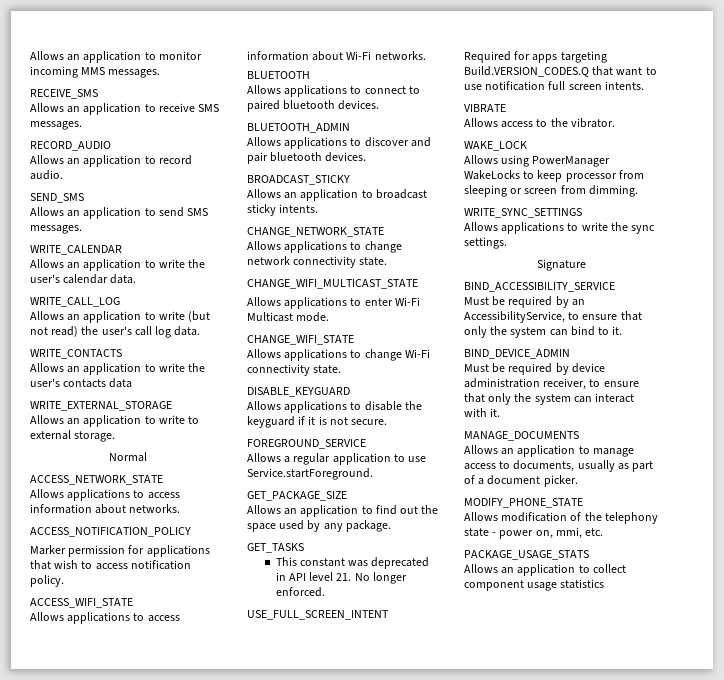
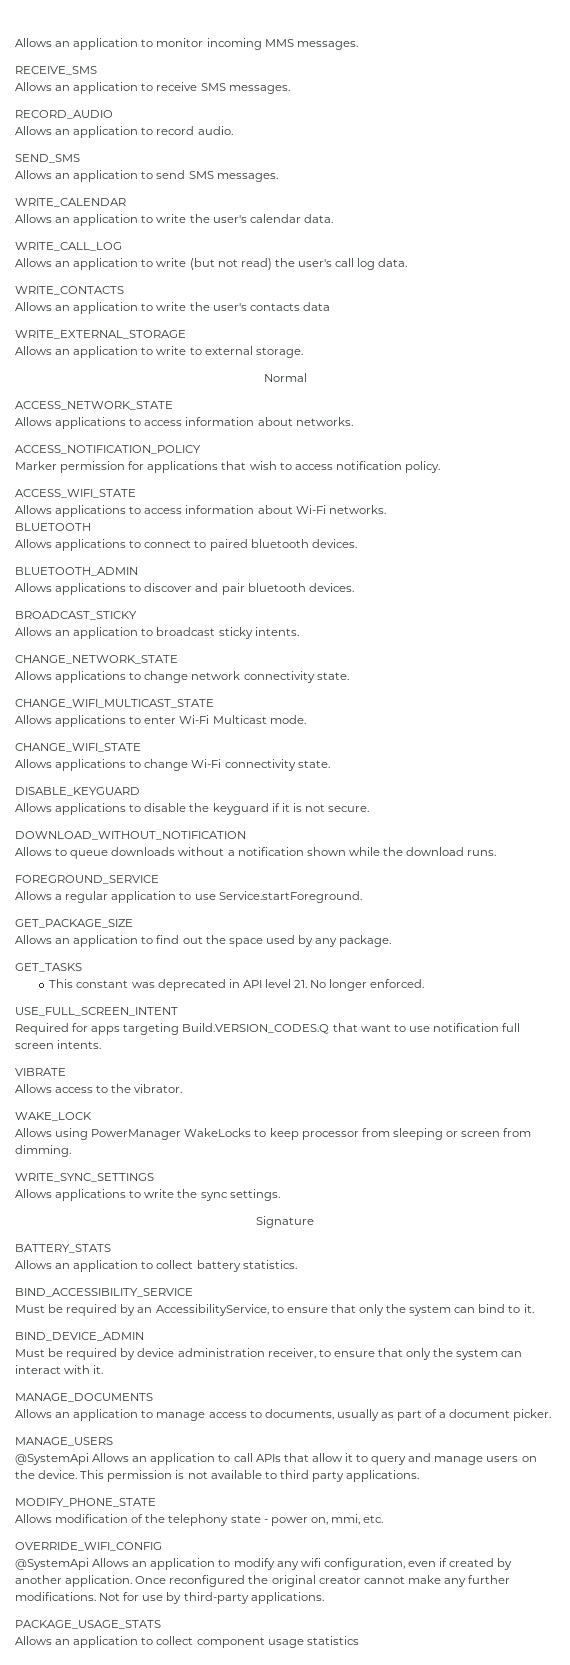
(388, 422) none -> [15,831,246,840] [15,847,497,859] // DOWNLOAD_WITHOUT_NOTIFICATION // Allows to queue downloads without a notification shown while the download runs.
(586, 265) none -> [15,1244,111,1253] [15,1260,297,1272] // BATTERY_STATS // Allows an application to collect battery statistics.
(578, 481) none -> [15,1437,113,1446] [15,1453,537,1465] [15,1470,420,1482] // MANAGE_USERS // @SystemApi Allows an application to call APIs that allow it to query and manage users on the device. This permission is not available to third party applications.
(604, 532) none -> [15,1542,162,1551] [15,1558,513,1570] [15,1575,511,1587] [15,1592,324,1604] // OVERRIDE_WIFI_CONFIG // @SystemApi Allows an application to modify any wifi configuration, even if created by another application. Once reconfigured the original creator cannot make any further modifications. Not for use by third-party applications.

